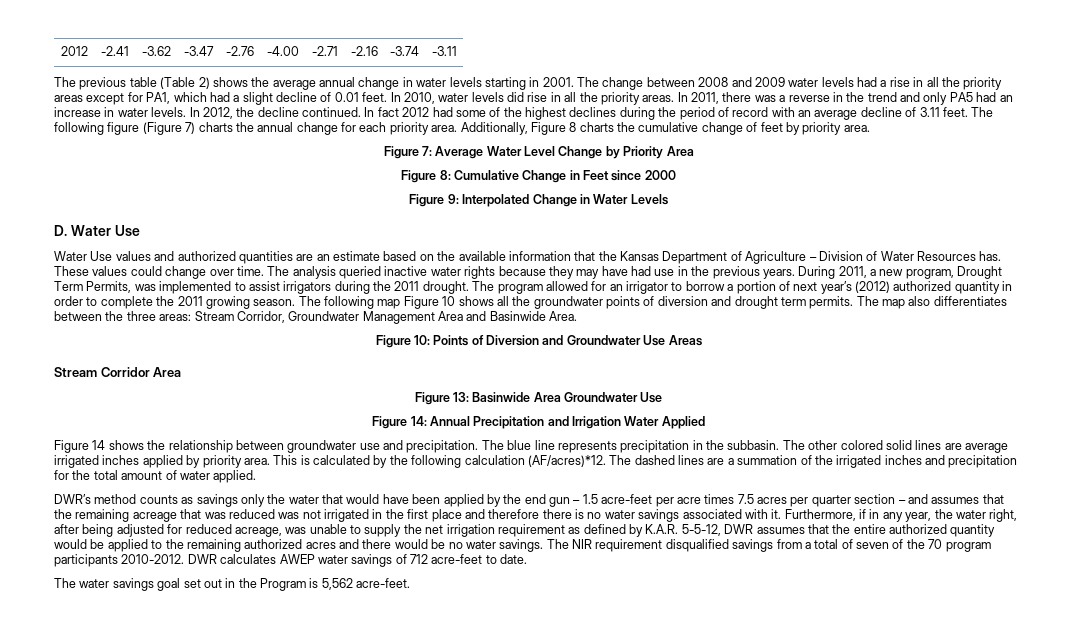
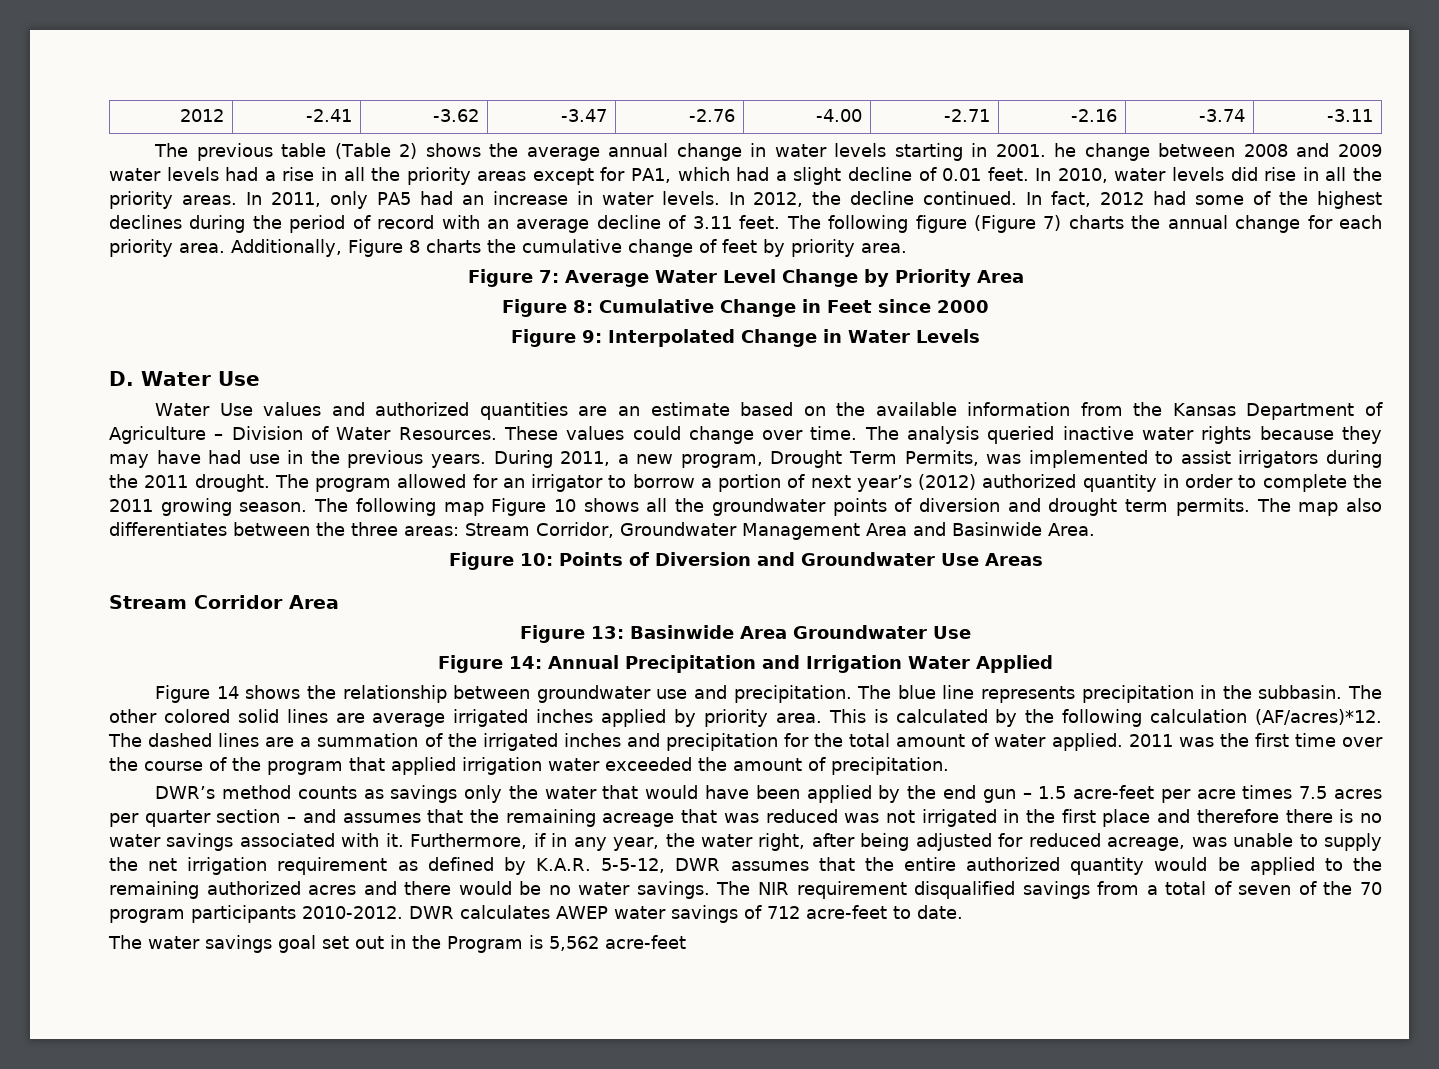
[577,77,599,87] The -> [1054,143,1077,157] he
[722,92,920,102] there was a reverse in the trend and -> (321, 199) none
[377,107,399,117] fact -> [1051,191,1092,207] fact,
[574,251,596,261] that -> [1080,402,1123,416] from
[917,251,1002,261] Resources has. -> [398,427,497,440] Resources.
(257, 476) none -> [1128,733,1383,747] [109,757,949,775] 2011 was the first time over the course of the program that applied irrigation water exceeded the amount of precipitation.
[356,578,411,588] acre-feet. -> [605,935,686,949] acre-feet

